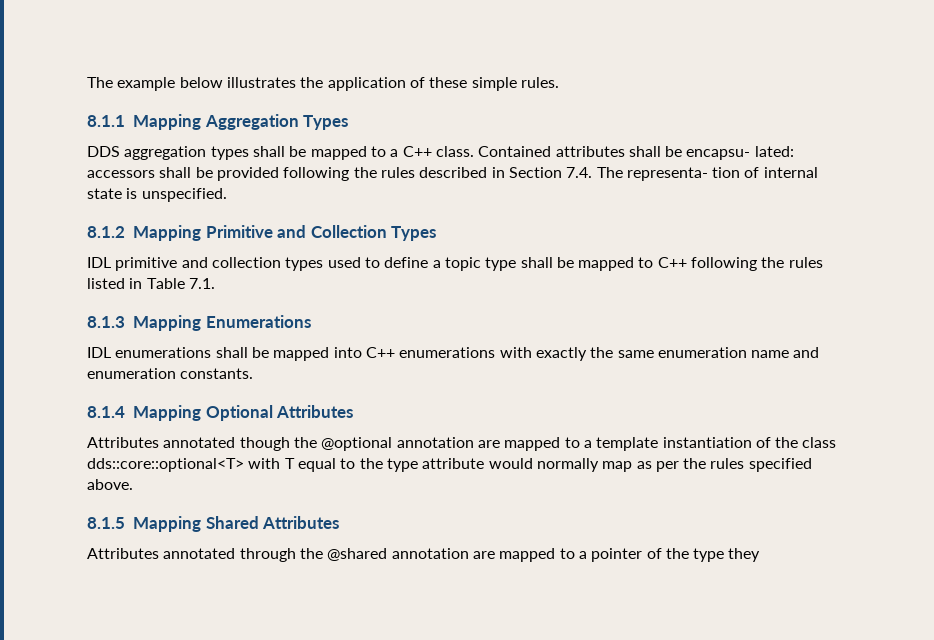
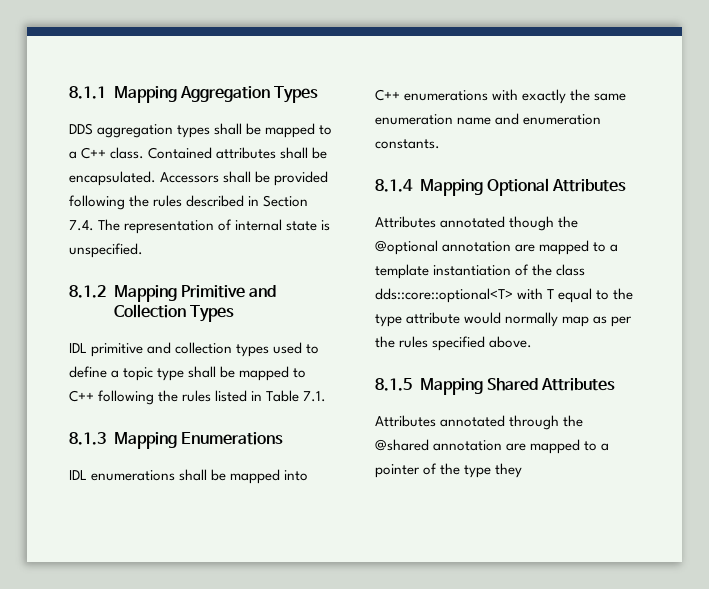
[87,77,559,91] The example below illustrates the application of these simple rules. // -> (69, 92) none
[686,146,794,160] [87,170,155,178] encapsu- lated: accessors -> [69,171,220,186] encapsulated. Accessors
[626,167,741,181] representa- tion -> [124,220,215,234] representation

